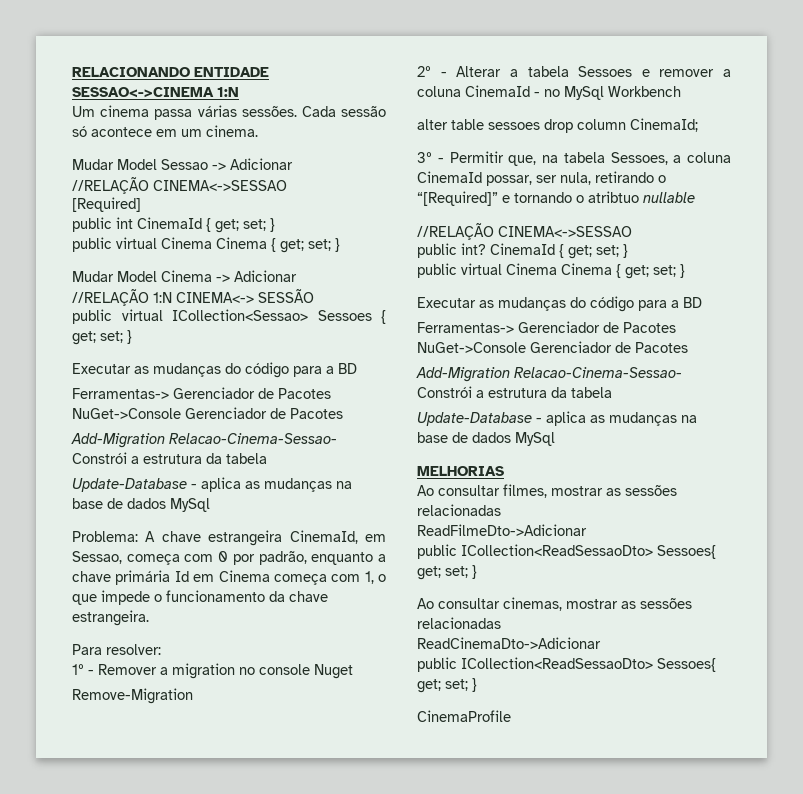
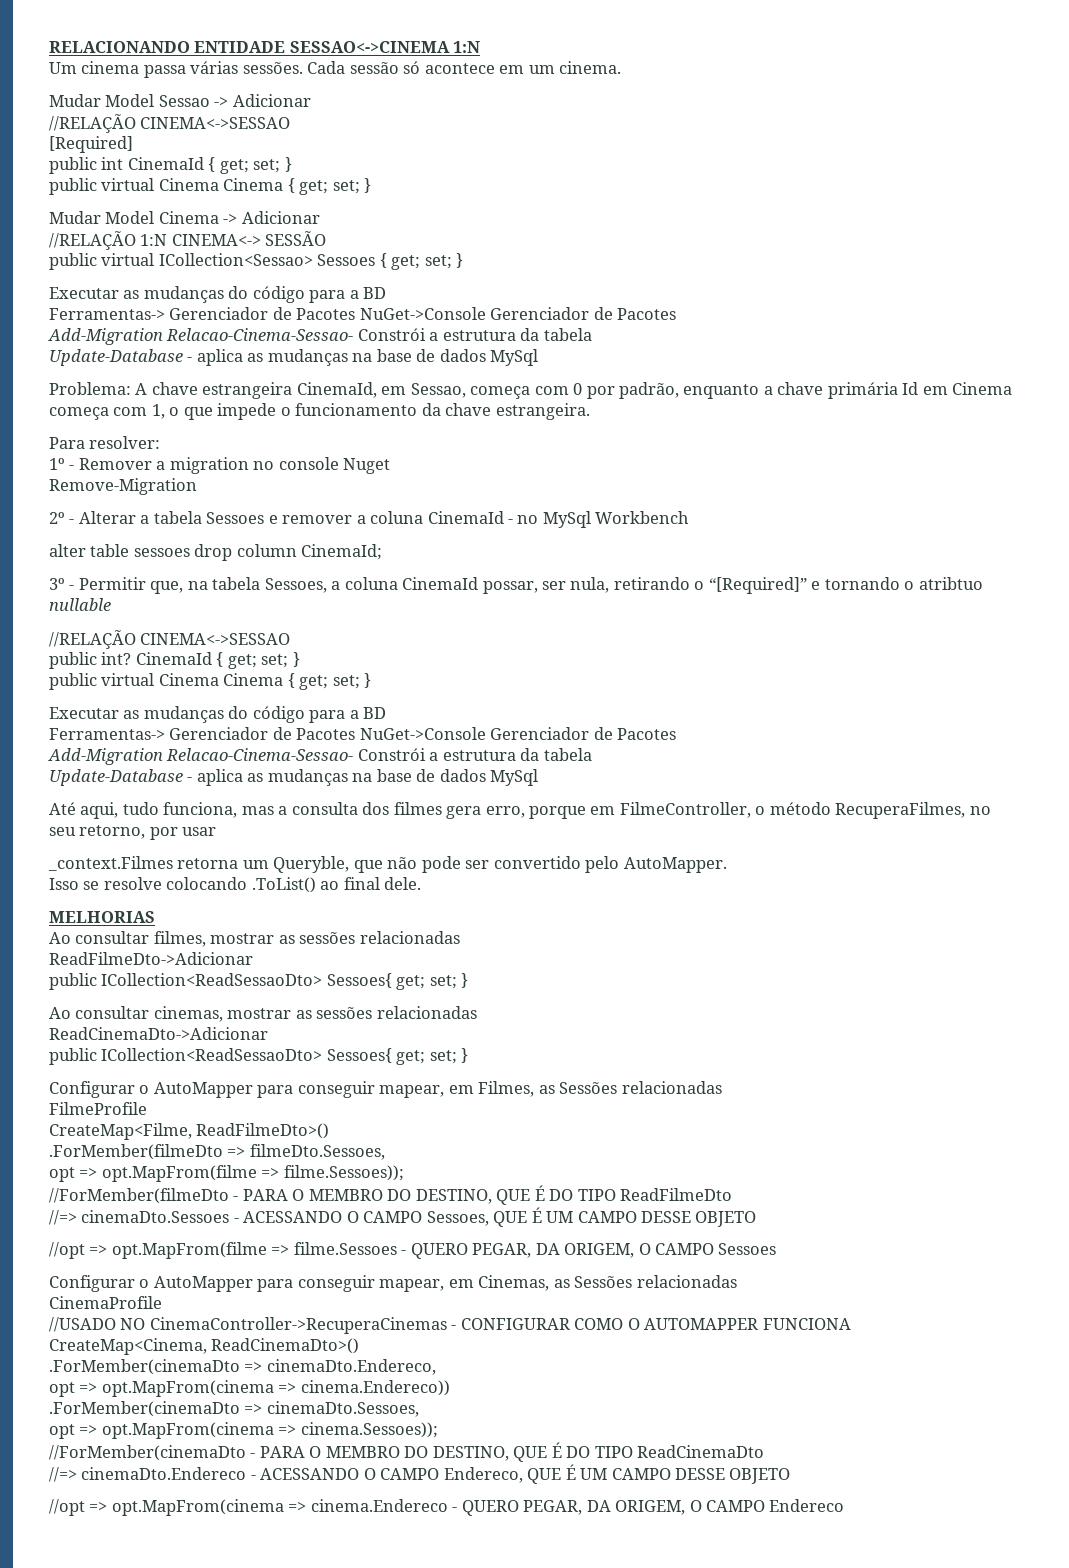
(555, 439) none -> [49,802,991,819] [49,825,217,840] [48,856,727,873] [49,877,422,893] // Até aqui, tudo funciona, mas a consulta dos filmes gera erro, porque em FilmeController, o método RecuperaFilmes, no seu retorno, por usar // _context.Filmes retorna um Queryble, que não pode ser convertido pelo AutoMapper. // Isso se resolve colocando .ToList() ao final dele.
[417,710,511,722] CinemaProfile -> [49,1081,722,1098] [49,1102,147,1115] [49,1123,330,1140] [49,1144,385,1160] [49,1165,404,1182] [49,1185,733,1205] [49,1207,757,1227] [49,1242,777,1259] [49,1275,737,1292] [49,1296,162,1309] [49,1317,851,1334] [49,1338,360,1355] [49,1359,436,1375] [49,1380,450,1397] [49,1401,419,1417] [49,1422,438,1439] [49,1442,765,1462] [49,1464,791,1484] [49,1499,845,1516] Configurar o AutoMapper para conseguir mapear, em Filmes, as Sessões relacionadas // FilmeProfile // CreateMap<Filme, ReadFilmeDto>() // .ForMember(filmeDto => filmeDto.Sessoes, // opt => opt.MapFrom(filme => filme.Sessoes)); // //ForMember(filmeDto - PARA O MEMBRO DO DESTINO, QUE É DO TIPO ReadFilmeDto // //=> cinemaDto.Sessoes - ACESSANDO O CAMPO Sessoes, QUE É UM CAMPO DESSE OBJETO // //opt => opt.MapFrom(filme => filme.Sessoes - QUERO PEGAR, DA ORIGEM, O CAMPO Sessoes // Configurar o AutoMapper para conseguir mapear, em Cinemas, as Sessões relacionadas // CinemaProfile // //USADO NO CinemaController->RecuperaCinemas - CONFIGURAR COMO O AUTOMAPPER FUNCIONA // CreateMap<Cinema, ReadCinemaDto>() // .ForMember(cinemaDto => cinemaDto.Endereco, // opt => opt.MapFrom(cinema => cinema.Endereco)) // .ForMember(cinemaDto => cinemaDto.Sessoes, // opt => opt.MapFrom(cinema => cinema.Sessoes)); // //ForMember(cinemaDto - PARA O MEMBRO DO DESTINO, QUE É DO TIPO ReadCinemaDto // //=> cinemaDto.Endereco - ACESSANDO O CAMPO Endereco, QUE É UM CAMPO DESSE OBJETO // //opt => opt.MapFrom(cinema => cinema.Endereco - QUERO PEGAR, DA ORIGEM, O CAMPO Endereco

